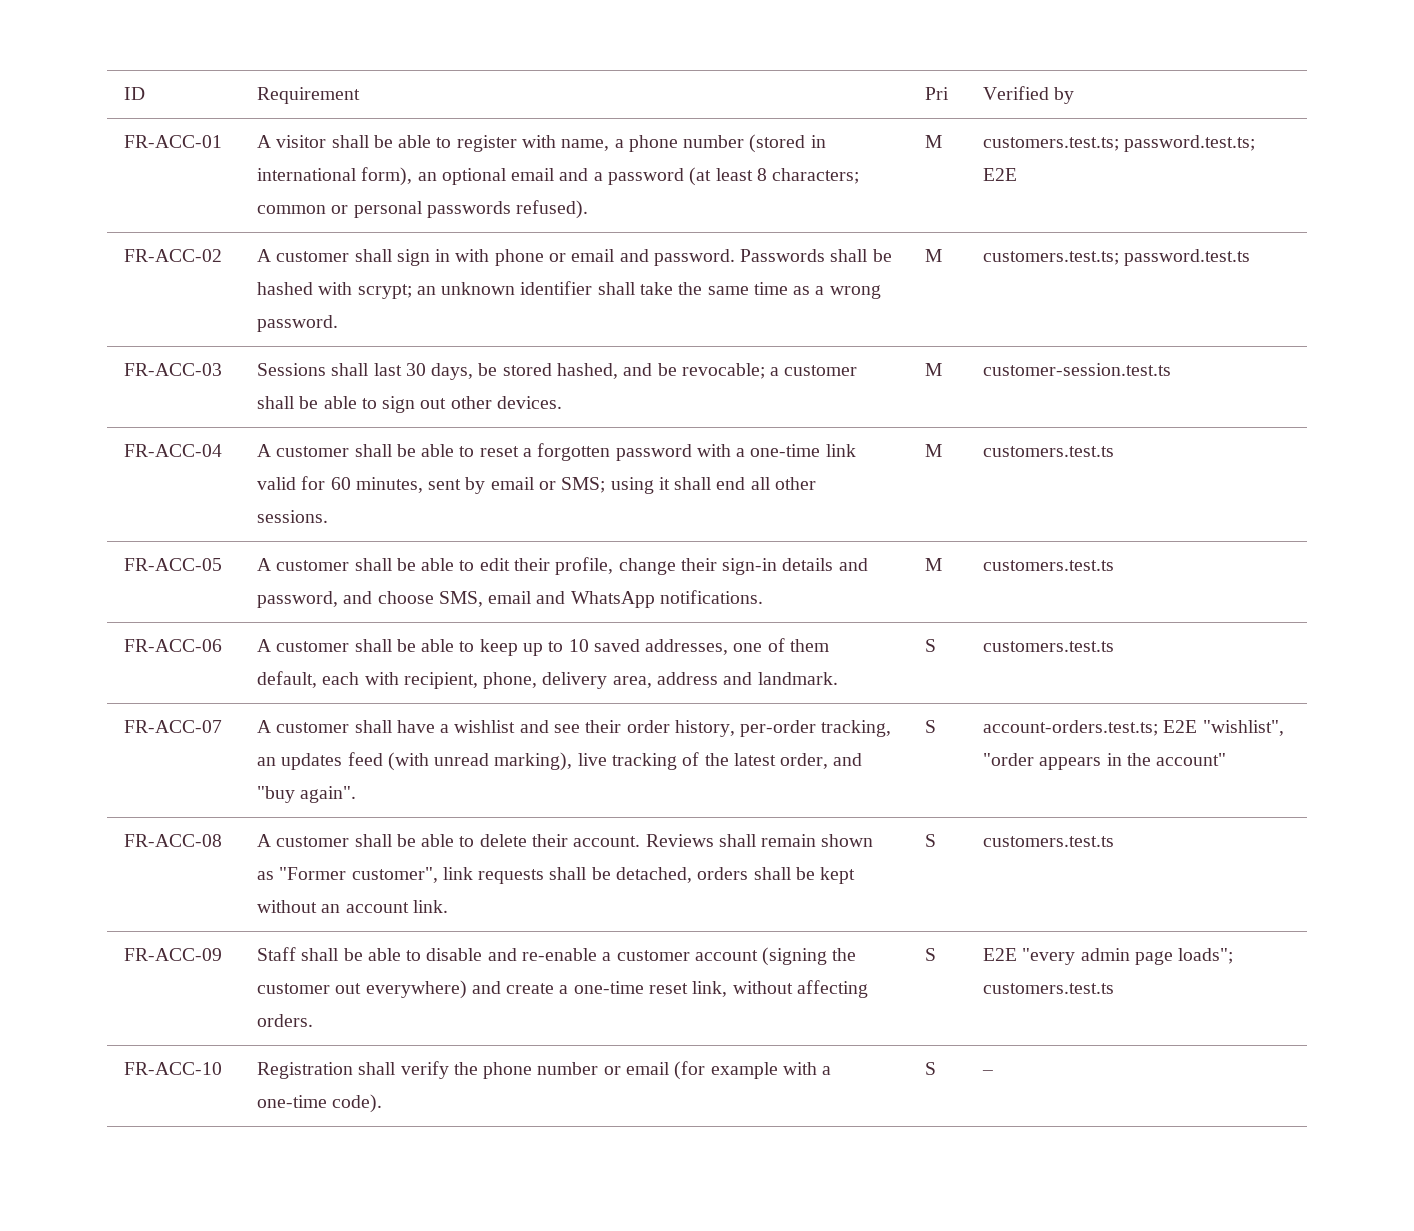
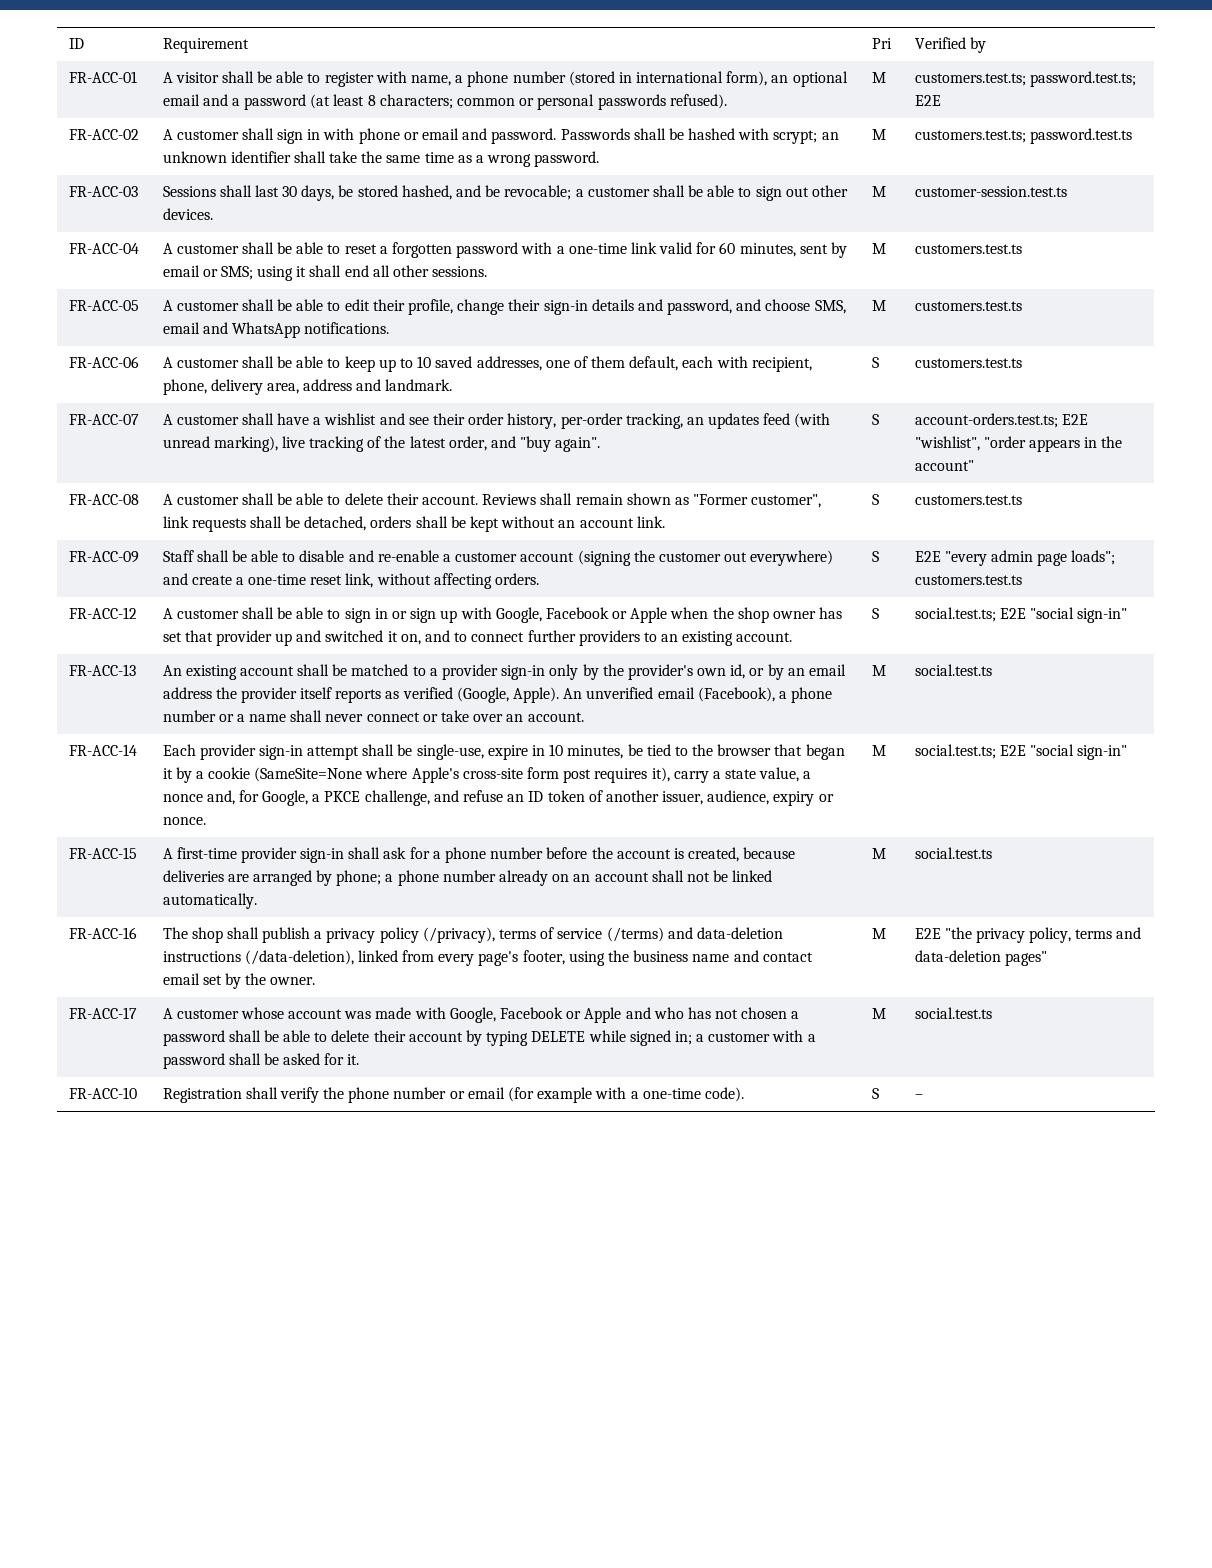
(1115, 988) none -> [68,607,137,619] [162,607,843,623] [162,630,793,646] [871,608,879,619] [914,607,1128,623] [68,664,136,676] [162,664,847,680] [162,687,833,703] [162,710,584,722] [871,665,886,676] [914,664,992,676] [68,744,137,756] [162,744,845,760] [162,767,812,783] [162,790,834,806] [162,817,206,825] [871,745,886,756] [914,744,1128,760] [68,847,137,859] [162,847,796,863] [162,870,773,886] [162,893,257,909] [871,848,886,859] [914,847,992,859] [68,927,137,939] [162,927,783,943] [162,950,813,966] [162,973,316,989] [871,928,886,939] [914,927,1142,943] [914,950,1047,966] [68,1007,137,1019] [162,1007,800,1023] [162,1030,816,1046] [162,1053,360,1069] [871,1008,886,1019] [914,1007,992,1019] // FR-ACC-12 | A customer shall be able to sign in or sign up with Google, Facebook or Apple when the shop owner has set that provider up and switched it on, and to connect further providers to an existing account. | S | social.test.ts; E2E "social sign-in" // FR-ACC-13 | An existing account shall be matched to a provider sign-in only by the provider's own id, or by an email address the provider itself reports as verified (Google, Apple). An unverified email (Facebook), a phone number or a name shall never connect or take over an account. | M | social.test.ts // FR-ACC-14 | Each provider sign-in attempt shall be single-use, expire in 10 minutes, be tied to the browser that began it by a cookie (SameSite=None where Apple's cross-site form post requires it), carry a state value, a nonce and, for Google, a PKCE challenge, and refuse an ID token of another issuer, audience, expiry or nonce. | M | social.test.ts; E2E "social sign-in" // FR-ACC-15 | A first-time provider sign-in shall ask for a phone number before the account is created, because deliveries are arranged by phone; a phone number already on an account shall not be linked automatically. | M | social.test.ts // FR-ACC-16 | The shop shall publish a privacy policy (/privacy), terms of service (/terms) and data-deletion instructions (/data-deletion), linked from every page's footer, using the business name and contact email set by the owner. | M | E2E "the privacy policy, terms and data-deletion pages" // FR-ACC-17 | A customer whose account was made with Google, Facebook or Apple and who has not chosen a password shall be able to delete their account by typing DELETE while signed in; a customer with a password shall be asked for it. | M | social.test.ts

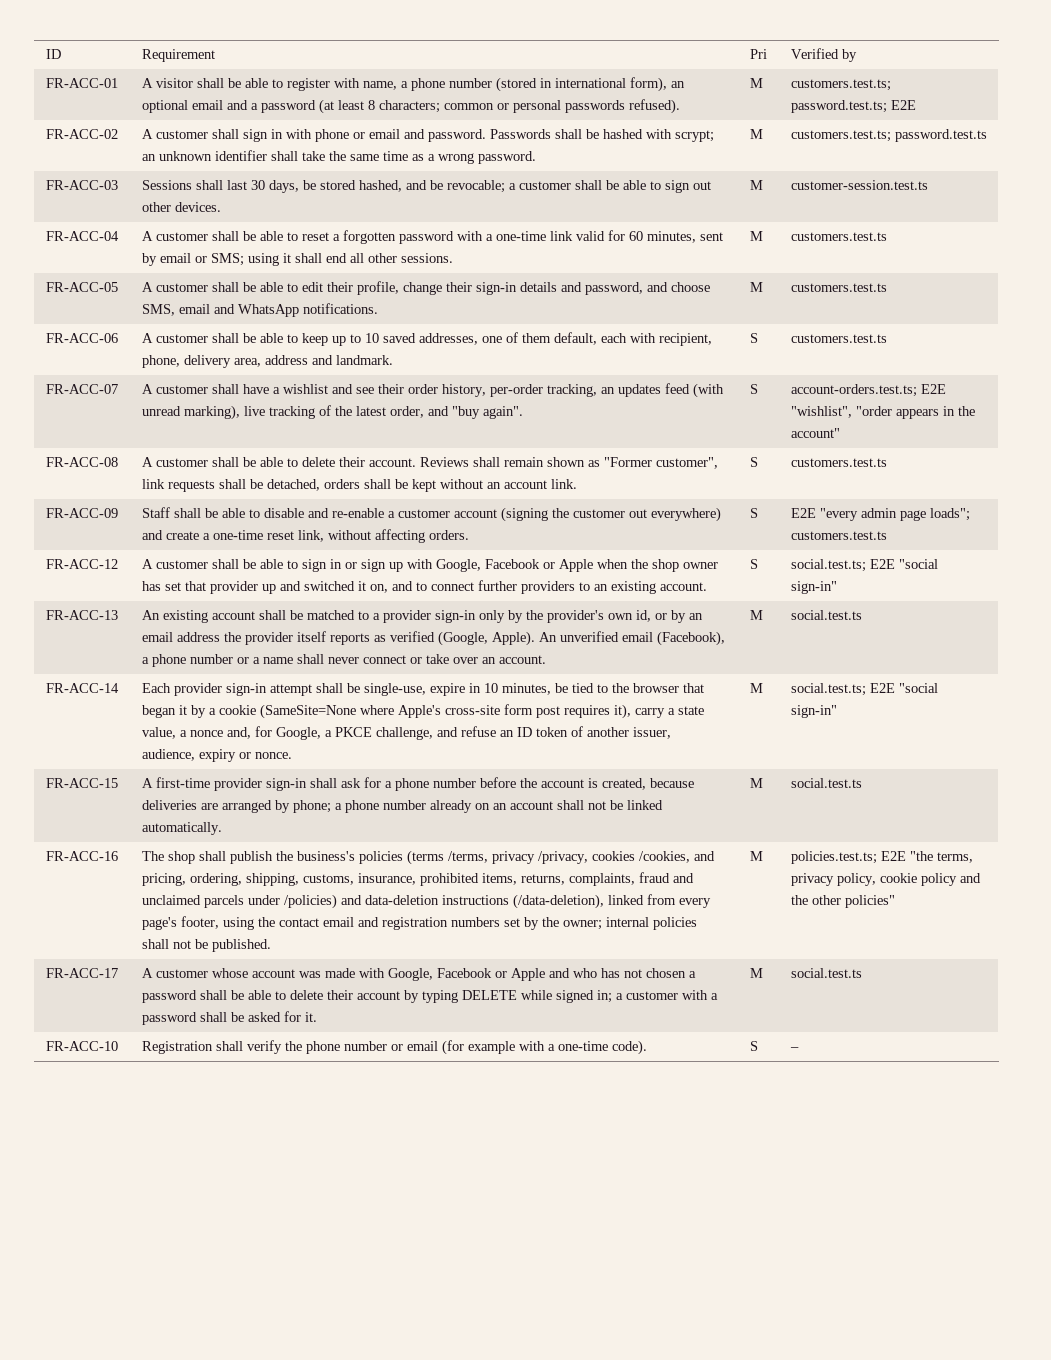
[314,927,664,943] a privacy policy (/privacy), terms of service (/terms) -> [275,850,715,865] [141,872,694,886] [141,894,337,909] the business's policies (terms /terms, privacy /privacy, cookies /cookies, and pricing, ordering, shipping, customs, insurance, prohibited items, returns, complaints, fraud and unclaimed parcels under /policies)
[633,950,813,962] [162,973,316,989] [871,928,886,939] business name and contact email set by the owner. | M | -> [278,917,697,930] [141,939,271,952] [749,851,763,861] [790,851,877,864] contact email and registration numbers set by the owner; internal policies shall not be published. | M | policies.test.ts;
(972, 933) none -> [936,852,973,863] terms,
[1075,927,1142,939] [914,950,1047,966] terms and data-deletion pages" -> [879,873,981,886] [790,895,895,908] cookie policy and the other policies"

